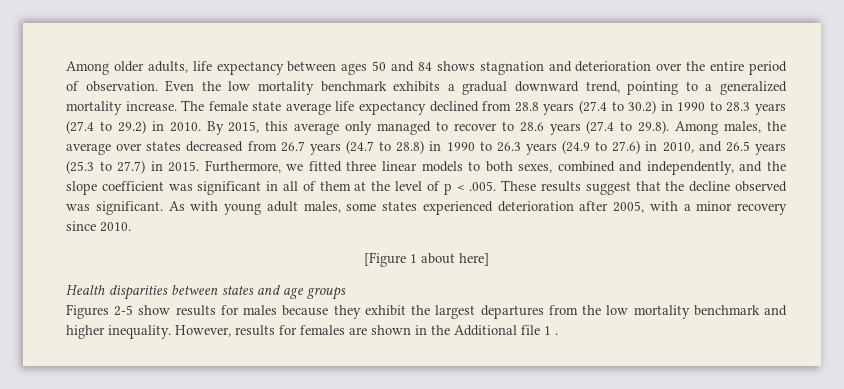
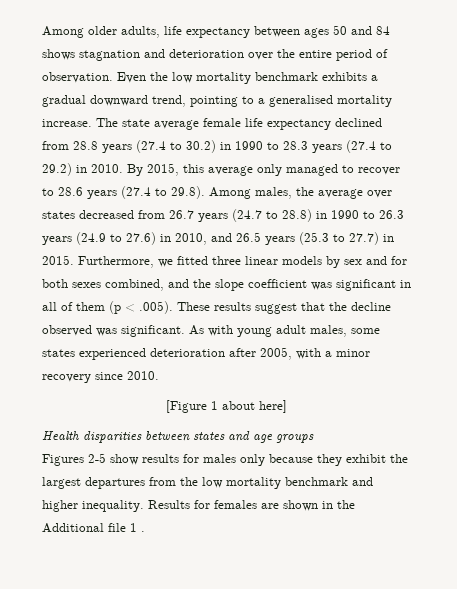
[720,81,788,95] generalized -> [269,95,333,107] generalised
[208,101,248,111] female -> (118, 122) none
(331, 109) none -> [203,118,241,127] female
[468,161,734,175] to both sexes, combined and independently, -> [326,256,407,268] [42,279,164,291] by sex and for both sexes combined,
[354,181,497,195] at the level of p < .005. -> [109,301,173,314] (p < .005).
(278, 310) none -> [240,454,265,466] only
[175,325,275,337] However, results -> [148,500,190,509] Results

